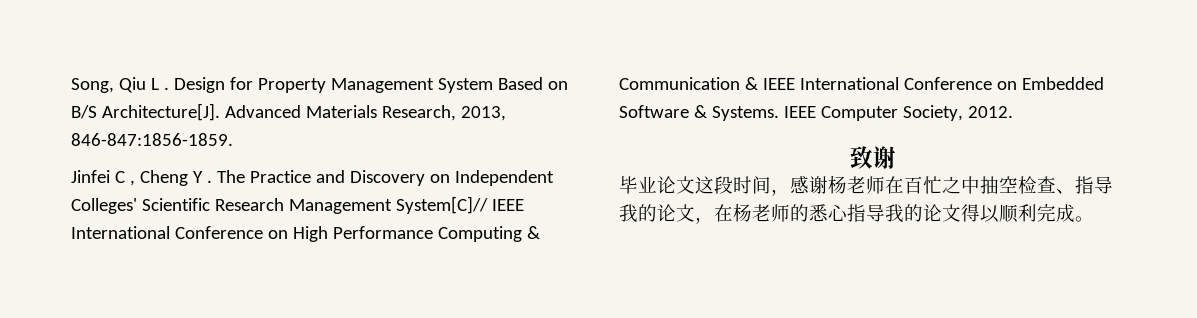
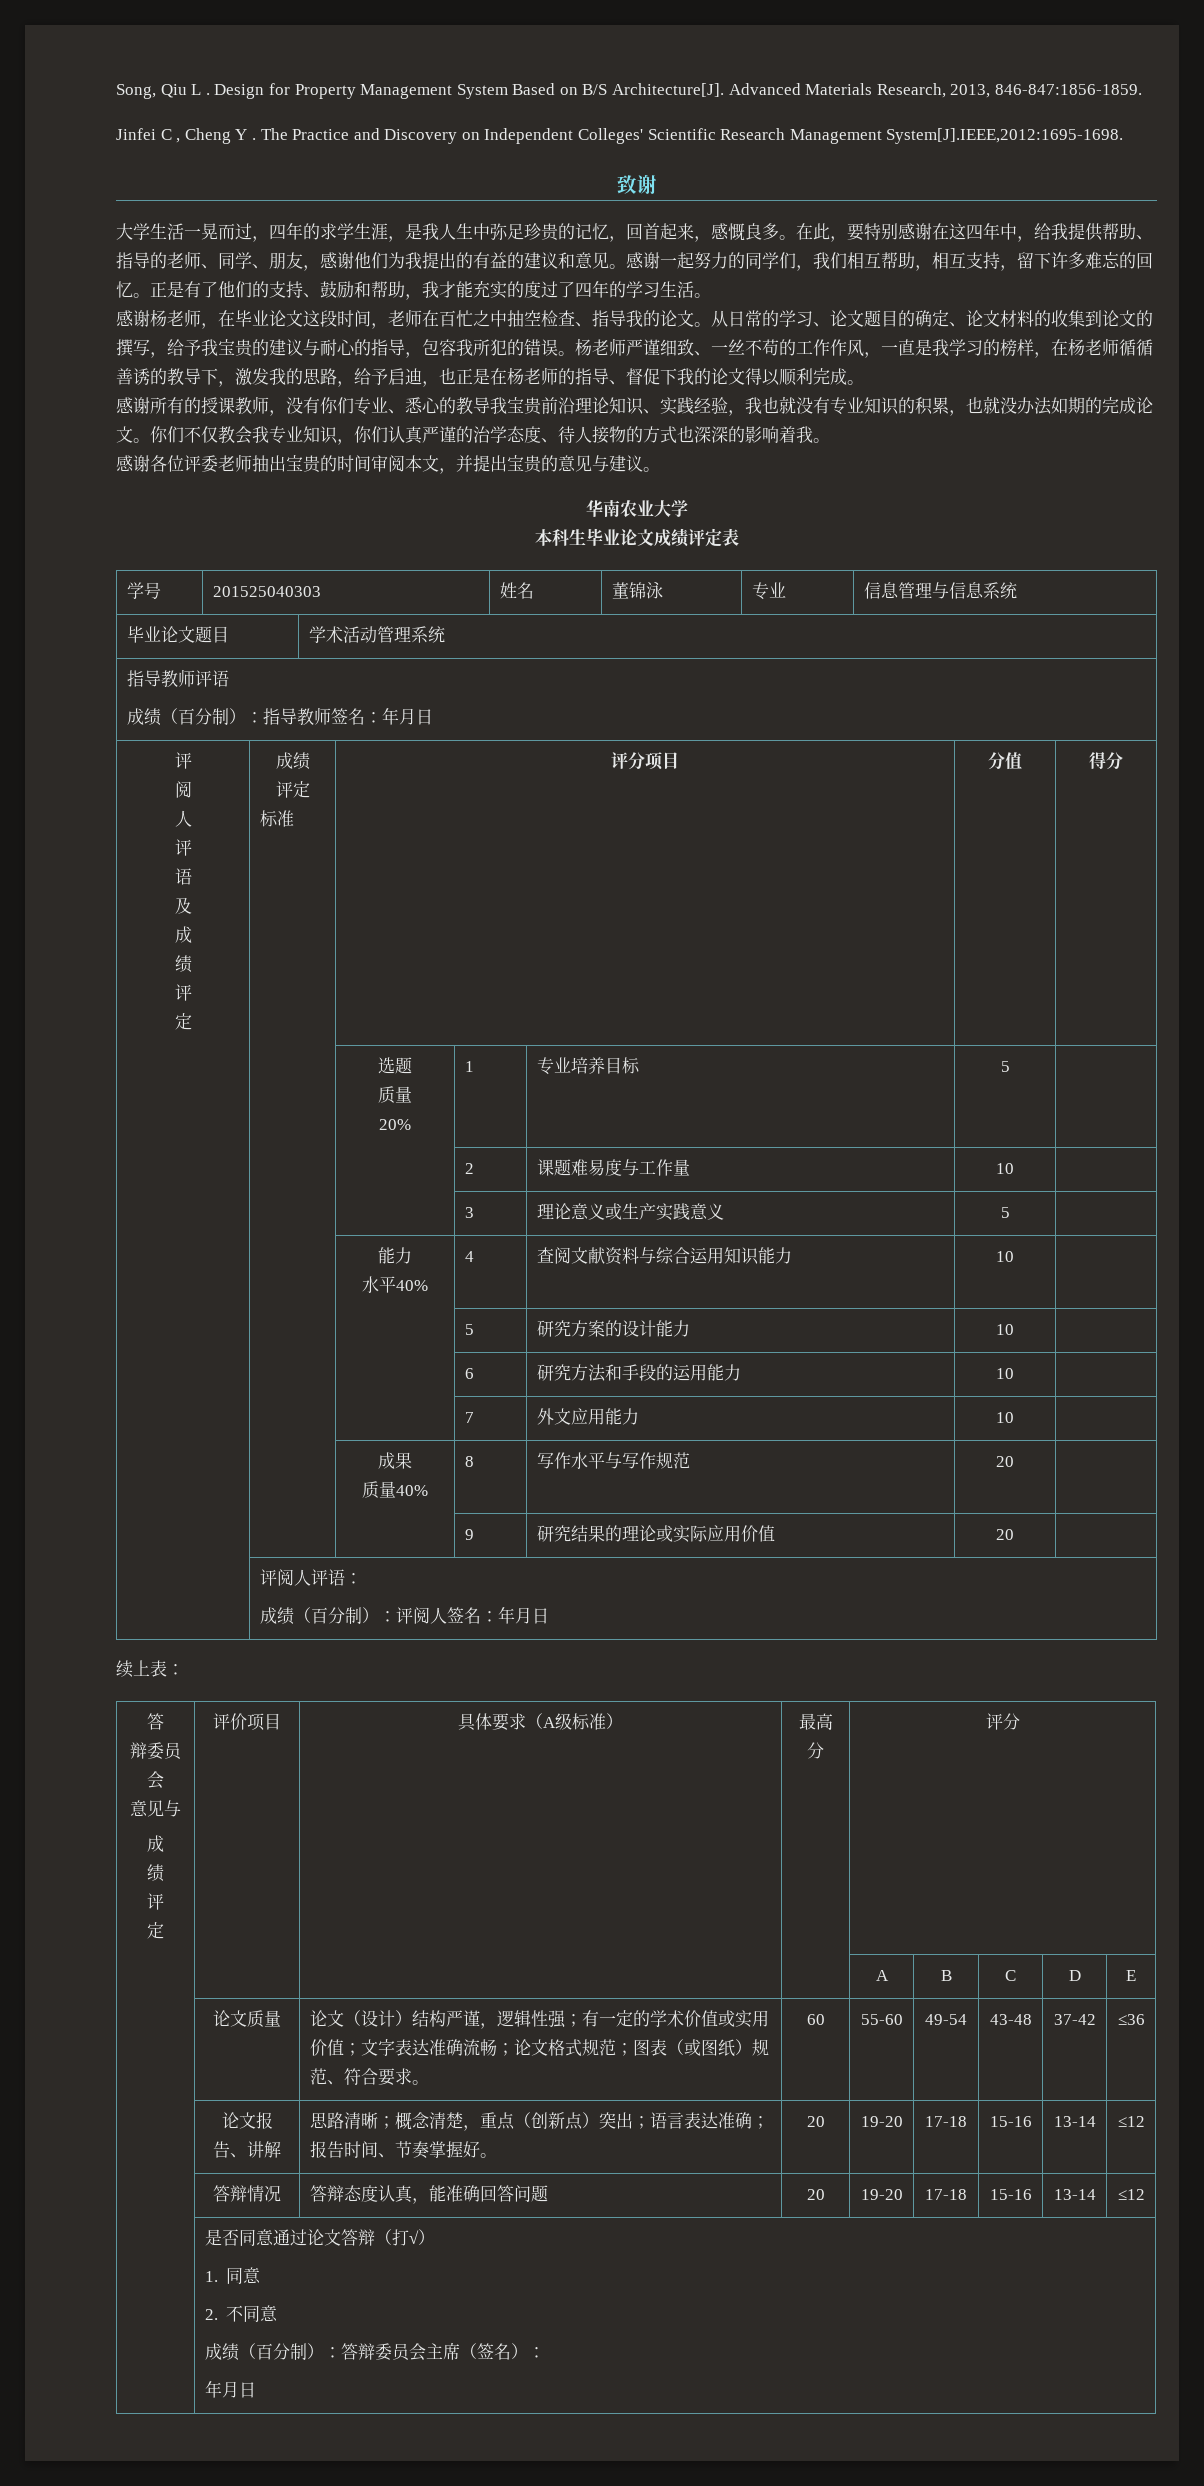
[395,196,524,214] [71,226,540,242] [619,77,1104,90] [619,105,1013,121] [849,146,896,169] System[C]// IEEE International Conference on High Performance Computing & Communication & IEEE International Conference on Embedded Software & Systems. IEEE Computer Society, 2012. // 致谢 // -> [886,128,1124,144] [616,175,657,194] [116,222,1153,242] [116,251,1153,271] [116,280,711,300] [116,309,235,329] System[J].IEEE,2012:1695-1698. // 致谢 // 大学生活一晃而过，四年的求学生涯，是我人生中弥足珍贵的记忆，回首起来，感慨良多。在此，要特别感谢在这四年中，给我提供帮助、指导的老师、同学、朋友，感谢他们为我提出的有益的建议和意见。感谢一起努力的同学们，我们相互帮助，相互支持，留下许多难忘的回忆。正是有了他们的支持、鼓励和帮助，我才能充实的度过了四年的学习生活。 // 感谢杨老师，在
[790,175,847,194] 感谢杨 -> (388, 326) none
[695,203,885,224] ，在杨老师的悉心指导 -> [694,310,1153,328] [116,338,1153,358] [116,367,677,387] 。从日常的学习、论文题目的确定、论文材料的收集到论文的撰写，给予我宝贵的建议与耐心的指导，包容我所犯的错误。杨老师严谨细致、一丝不苟的工作作风，一直是我学习的榜样，在杨老师循循善诱的教导下，激发我的思路，给予启迪，也正是在杨老师的指导、督促下
(1094, 219) none -> [116,396,1153,416] [116,426,830,445] [116,454,660,474] [585,500,688,518] [534,528,739,547] [126,582,161,599] [212,586,321,597] [499,582,534,599] [611,582,663,599] [751,582,786,600] [863,582,1017,599] [126,626,229,643] [308,626,445,643] [126,669,229,688] [126,707,433,726] [174,752,192,769] [174,781,192,798] [174,810,192,827] [174,839,192,856] [174,868,192,885] [174,897,192,914] [174,926,192,943] [174,955,192,973] [174,984,192,1001] [174,1013,192,1030] [275,752,310,770] [275,781,310,798] [259,810,294,827] [611,752,679,770] [988,752,1022,770] [1089,752,1123,770] [378,1057,412,1074] [378,1086,412,1104] [379,1119,411,1130] [464,1061,474,1072] [536,1057,640,1075] [1000,1061,1010,1072] [464,1163,474,1174] [536,1159,690,1176] [996,1163,1014,1174] [464,1207,474,1218] [536,1203,724,1221] [1000,1207,1010,1218] [378,1247,412,1264] [362,1276,428,1293] [464,1251,474,1262] [536,1247,792,1265] [996,1251,1014,1262] [464,1324,474,1335] [536,1320,690,1337] [996,1324,1014,1335] [464,1368,474,1379] [536,1364,741,1382] [996,1368,1014,1379] [464,1412,474,1423] [536,1408,639,1425] [996,1412,1014,1423] [378,1452,412,1469] [362,1481,428,1499] [464,1456,474,1467] [536,1452,690,1469] [996,1456,1014,1467] [464,1529,474,1540] [536,1525,775,1543] [996,1529,1014,1540] [259,1569,362,1586] [259,1606,549,1625] [116,1660,184,1678] [147,1713,164,1730] [130,1742,183,1760] [147,1771,164,1789] [130,1800,181,1817] [147,1835,164,1852] [147,1864,164,1882] [147,1893,164,1910] [147,1922,164,1939] [213,1713,281,1731] [458,1713,623,1731] [798,1713,833,1730] [807,1742,824,1759] [985,1713,1020,1730] [875,1970,889,1981] [940,1970,952,1981] [1005,1970,1016,1981] [1068,1970,1081,1981] [1126,1970,1136,1981] [213,2010,281,2028] [309,2010,769,2029] [309,2039,769,2057] [309,2068,429,2086] [806,2014,825,2025] [860,2014,903,2025] [925,2014,967,2025] [989,2014,1032,2025] [1053,2014,1096,2025] [1117,2014,1145,2025] [221,2112,273,2129] [213,2141,281,2158] [309,2112,769,2131] [309,2141,497,2159] [806,2116,825,2127] [860,2116,903,2127] [925,2116,967,2127] [989,2116,1032,2127] [1053,2116,1096,2127] [1117,2116,1145,2127] [213,2185,281,2202] [309,2185,548,2204] [806,2189,825,2200] [860,2189,903,2200] [925,2189,967,2200] [989,2189,1032,2200] [1053,2189,1096,2200] [1117,2189,1145,2200] [204,2229,435,2246] [204,2267,262,2284] [204,2305,279,2322] [204,2342,545,2361] [204,2380,256,2398] // 感谢所有的授课教师，没有你们专业、悉心的教导我宝贵前沿理论知识、实践经验，我也就没有专业知识的积累，也就没办法如期的完成论文。你们不仅教会我专业知识，你们认真严谨的治学态度、待人接物的方式也深深的影响着我。 // 感谢各位评委老师抽出宝贵的时间审阅本文，并提出宝贵的意见与建议。 // 华南农业大学 // 本科生毕业论文成绩评定表 // 学号 | 201525040303 | 姓名 | 董锦泳 | 专业 | 信息管理与信息系统 // 毕业论文题目 | 学术活动管理系统 // 指导教师评语 // 成绩（百分制）：指导教师签名：年月日 // 评 // 阅 // 人 // 评 // 语 // 及 // 成 // 绩 // 评 // 定 | 成绩 // 评定 // 标准 | 评分项目 | 分值 | 得分 // | | 选题 // 质量 // 20% | 1 | 专业培养目标 | 5 | // | | | 2 | 课题难易度与工作量 | 10 | // | | | 3 | 理论意义或生产实践意义 | 5 | // | | 能力 // 水平40% | 4 | 查阅文献资料与综合运用知识能力 | 10 | // | | | 5 | 研究方案的设计能力 | 10 | // | | | 6 | 研究方法和手段的运用能力 | 10 | // | | | 7 | 外文应用能力 | 10 | // | | 成果 // 质量40% | 8 | 写作水平与写作规范 | 20 | // | | | 9 | 研究结果的理论或实际应用价值 | 20 | // | 评阅人评语： // 成绩（百分制）：评阅人签名：年月日 // 续上表： // 答 // 辩委员会 // 意见与 // 成 // 绩 // 评 // 定 | 评价项目 | 具体要求（A级标准） | 最高分 | 评分 // | | | | A | B | C | D | E // | 论文质量 | 论文（设计）结构严谨，逻辑性强；有一定的学术价值或实用价值；文字表达准确流畅；论文格式规范；图表（或图纸）规范、符合要求。 | 60 | 55-60 | 49-54 | 43-48 | 37-42 | ≤36 // | 论文报告、讲解 | 思路清晰；概念清楚，重点（创新点）突出；语言表达准确；报告时间、节奏掌握好。 | 20 | 19-20 | 17-18 | 15-16 | 13-14 | ≤12 // | 答辩情况 | 答辩态度认真，能准确回答问题 | 20 | 19-20 | 17-18 | 15-16 | 13-14 | ≤12 // | 是否同意通过论文答辩（打√） // 1.同意 // 2.不同意 // 成绩（百分制）：答辩委员会主席（签名）： // 年月日

